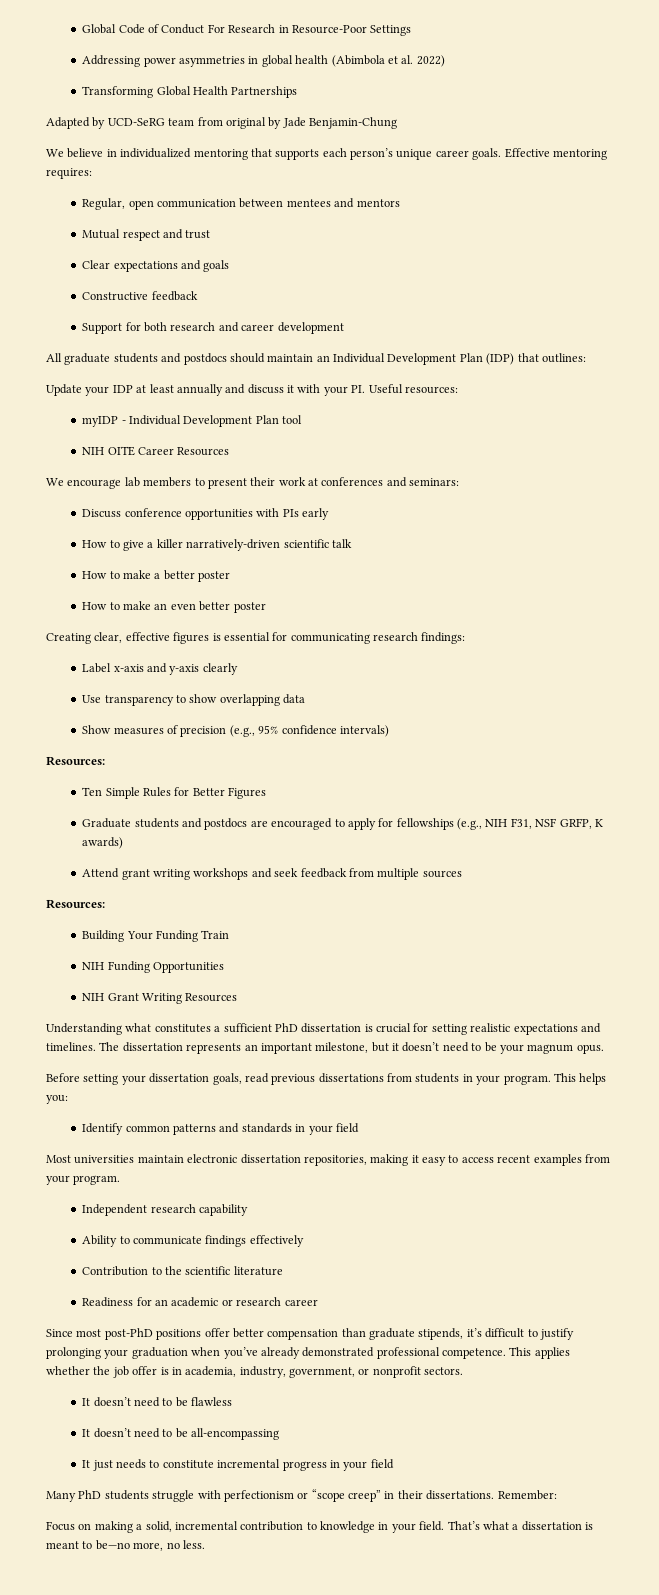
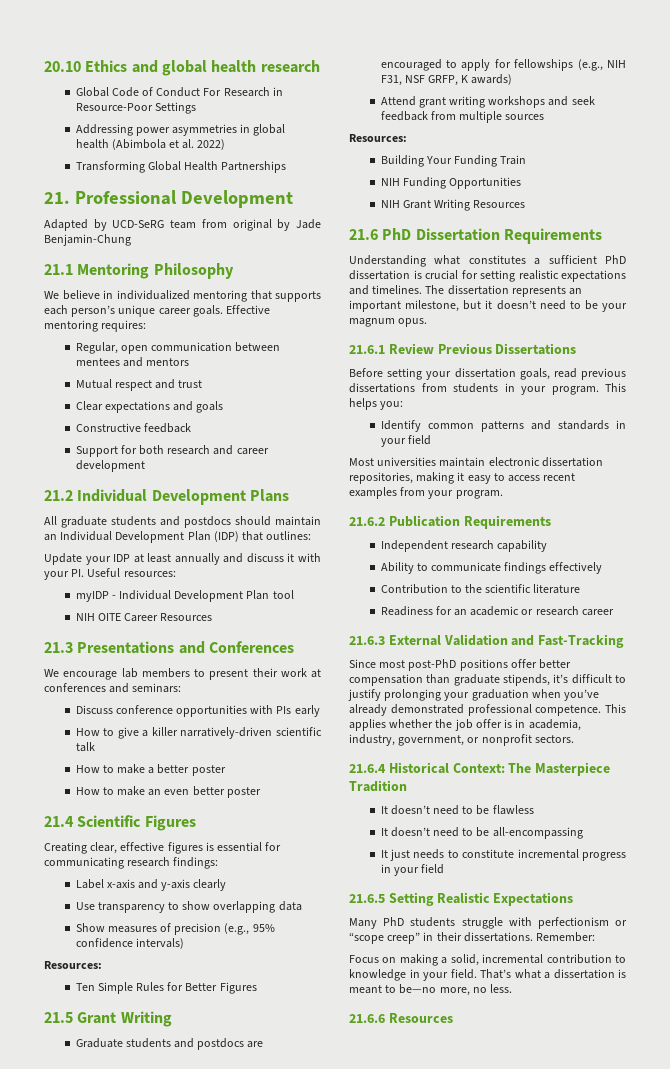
(82, 29) none -> [44,60,320,76] 20.10 Ethics and global health research //
(298, 92) none -> [44,190,293,208] // 21. Professional Development
(397, 123) none -> [44,263,234,279] // 21.1 Mentoring Philosophy
(344, 328) none -> [44,489,289,505] // 21.2 Individual Development Plans
(230, 451) none -> [44,641,294,654] // 21.3 Presentations and Conferences
(266, 607) none -> [44,815,196,831] // 21.4 Scientific Figures
(267, 793) none -> [44,1011,172,1027] // 21.5 Grant Writing
(238, 997) none -> [349,228,602,244] // 21.6 PhD Dissertation Requirements
(604, 1049) none -> [349,343,577,355] // 21.6.1 Review Previous Dissertations
(121, 1180) none -> [349,515,551,529] // 21.6.2 Publication Requirements
(318, 1302) none -> [349,634,625,648] // 21.6.3 External Validation and Fast-Tracking
(464, 1371) none -> [349,762,611,776] [349,780,407,792] // 21.6.4 Historical Context: The Masterpiece Tradition
(394, 1464) none -> [349,892,574,906] // 21.6.5 Setting Realistic Expectations
(205, 1544) none -> [349,1013,453,1023] // 21.6.6 Resources

